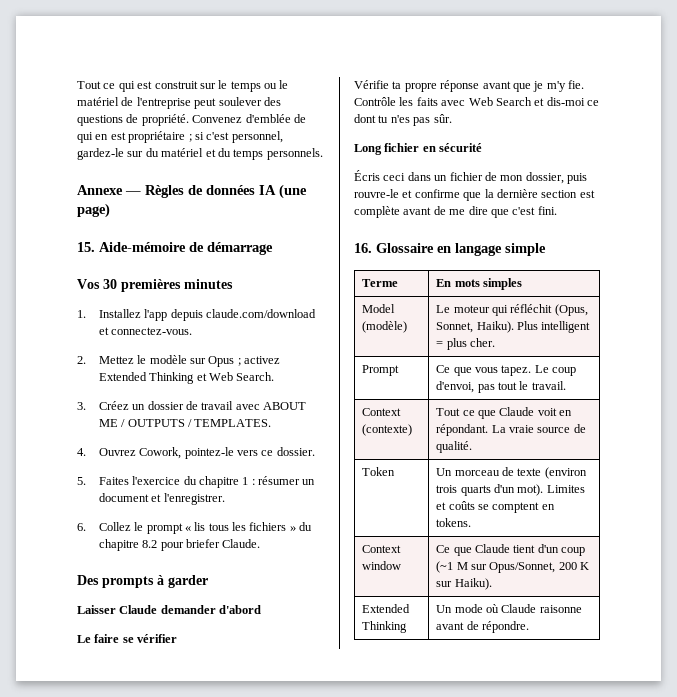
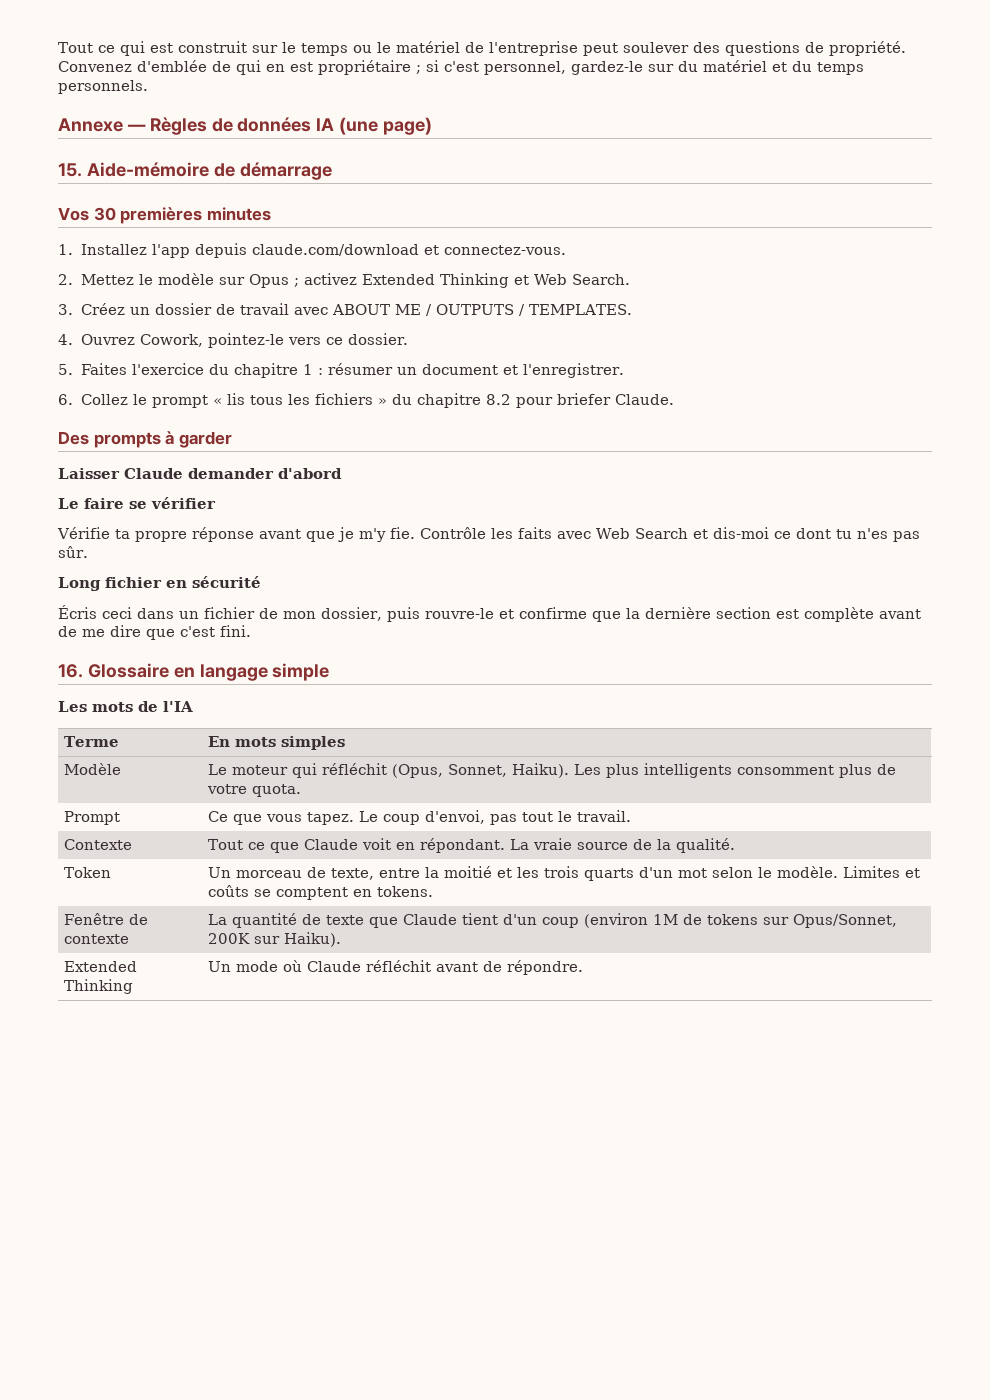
(546, 249) none -> [58,701,193,712] // Les mots de l'IA
[362,304,396,313] [362,321,408,333] Model (modèle) -> [64,763,122,775] Modèle
[516,321,591,333] [436,338,495,350] Plus intelligent = plus cher. -> [574,763,897,778] [207,784,302,797] Les plus intelligents consomment plus de votre quota.
[362,408,402,416] [362,424,413,436] Context (contexte) -> [64,839,133,850] Contexte
(586, 428) none -> [657,839,672,850] la
[517,467,587,479] [436,484,544,496] texte (environ trois quarts d'un mot). -> [331,866,839,881] texte, entre la moitié et les trois quarts d'un mot selon le modèle.
[362,545,402,553] [362,561,402,570] [436,545,451,553] Context window | Ce -> [64,913,149,925] [64,934,130,944] [208,913,365,928] Fenêtre de contexte | La quantité de texte
[436,561,590,573] (~1 M sur Opus/Sonnet, 200 K -> [584,913,898,928] [208,933,251,944] (environ 1M de tokens sur Opus/Sonnet, 200K
[539,605,582,613] raisonne -> [366,960,432,972] réfléchit

